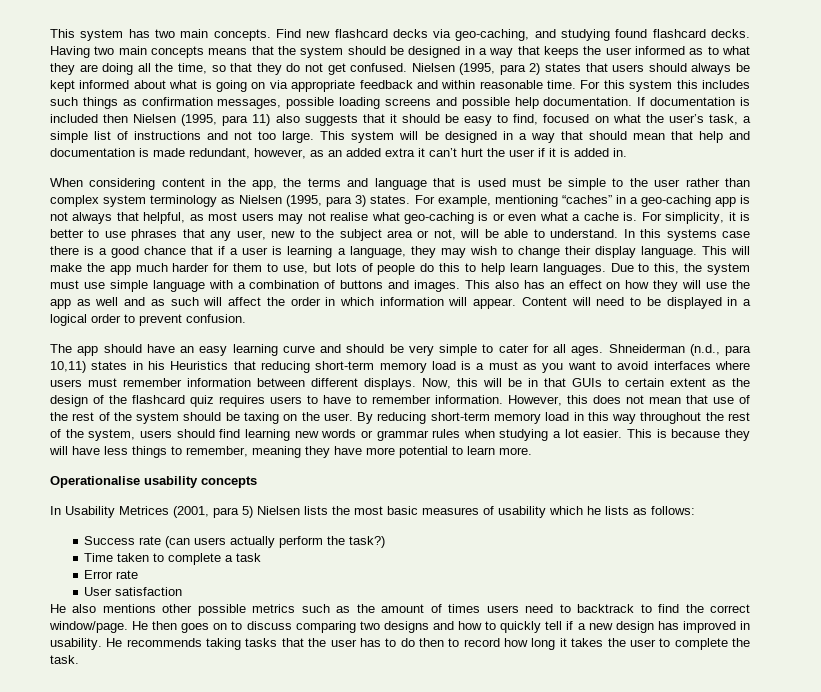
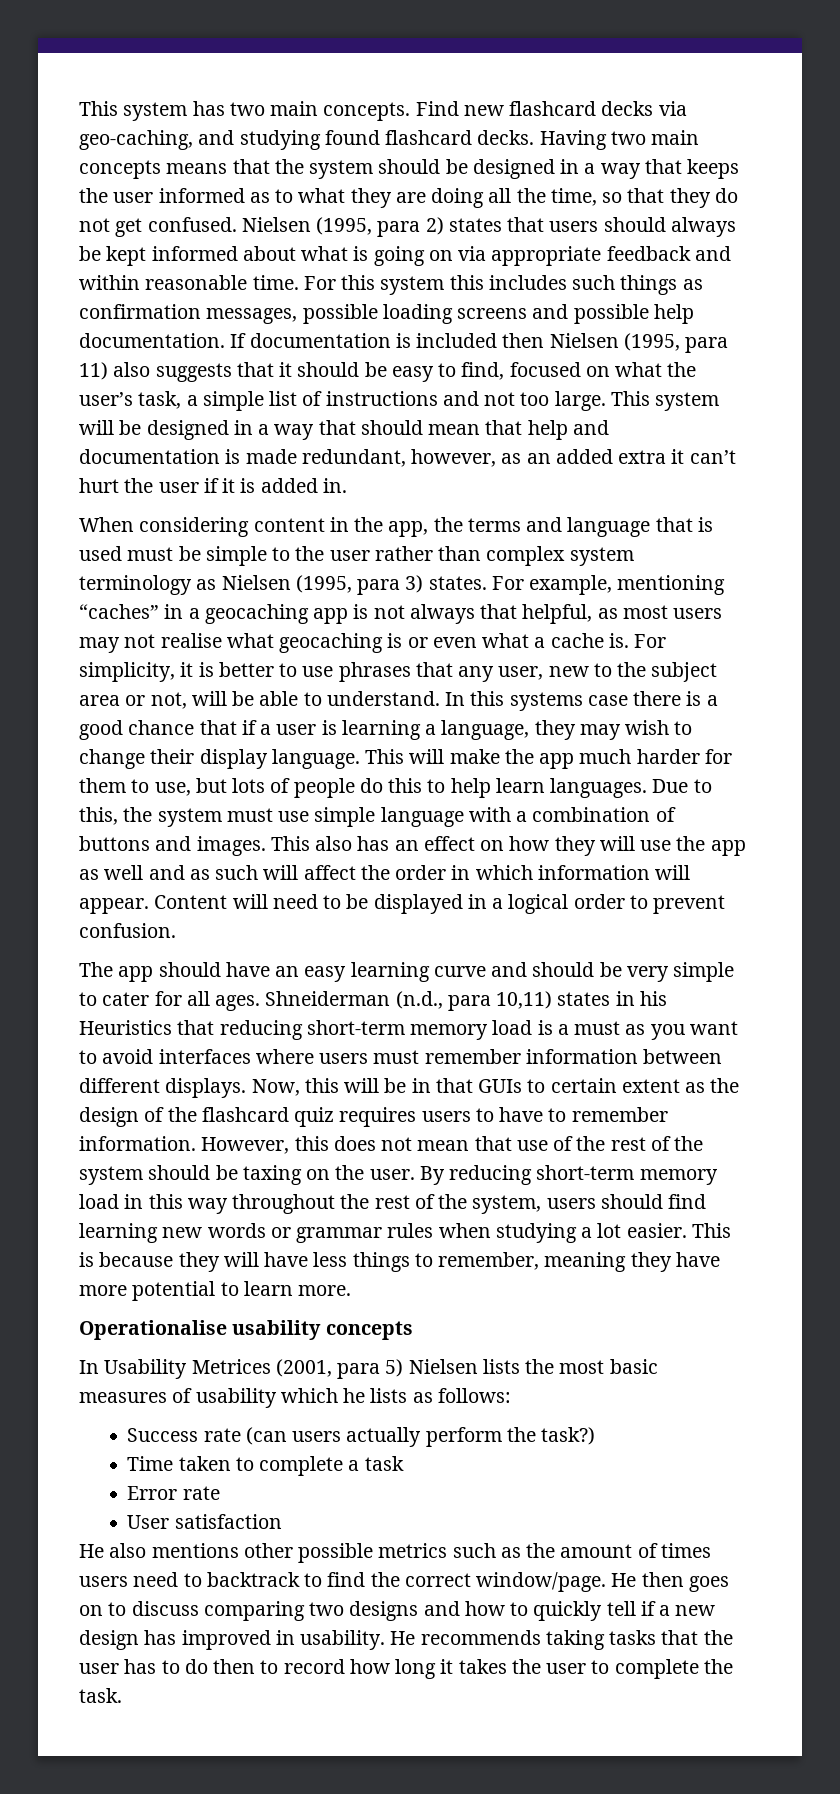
[640,195,711,207] geo-caching -> [204,604,309,624] geocaching
[404,212,474,224] geo-caching -> [279,633,384,653] geocaching

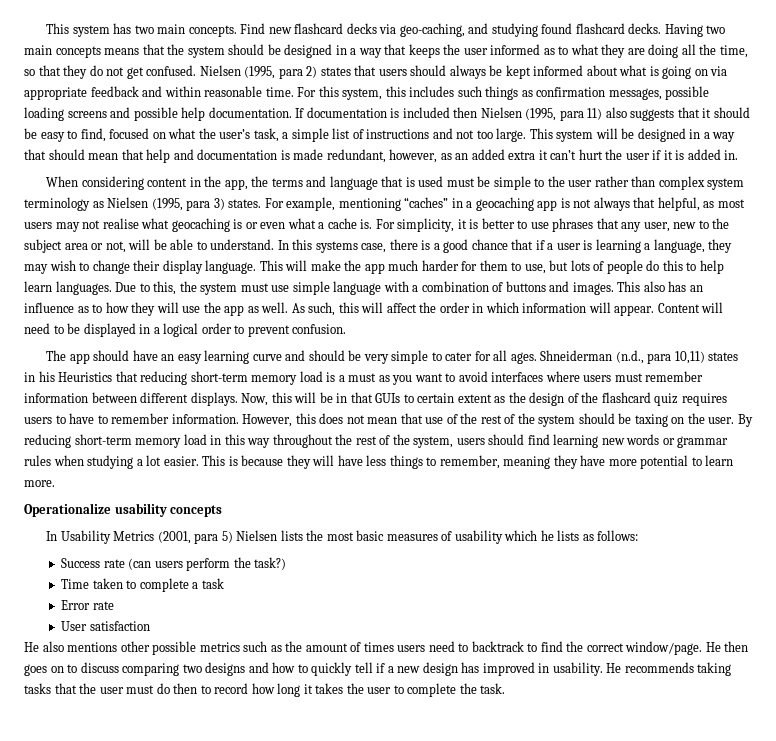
[380,276,445,295] system -> [342,88,383,100] system,
[587,695,628,706] case -> [361,243,387,253] case,
[423,836,505,851] effect on -> [24,302,103,313] influence as to
[104,865,259,880] well and as such -> [261,302,359,316] well. As such, this
[79,1320,227,1340] Operationalise -> [24,503,111,517] Operationalize
[191,1359,271,1374] Metrices -> [113,531,155,541] Metrics
[346,1427,422,1447] actually -> (183, 564) none
[124,1659,180,1674] has to -> [126,685,155,694] must

